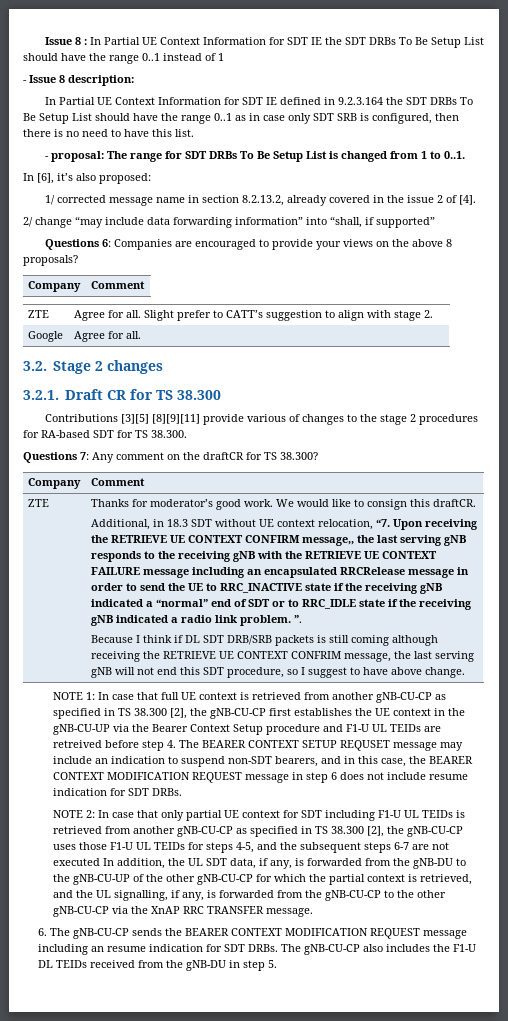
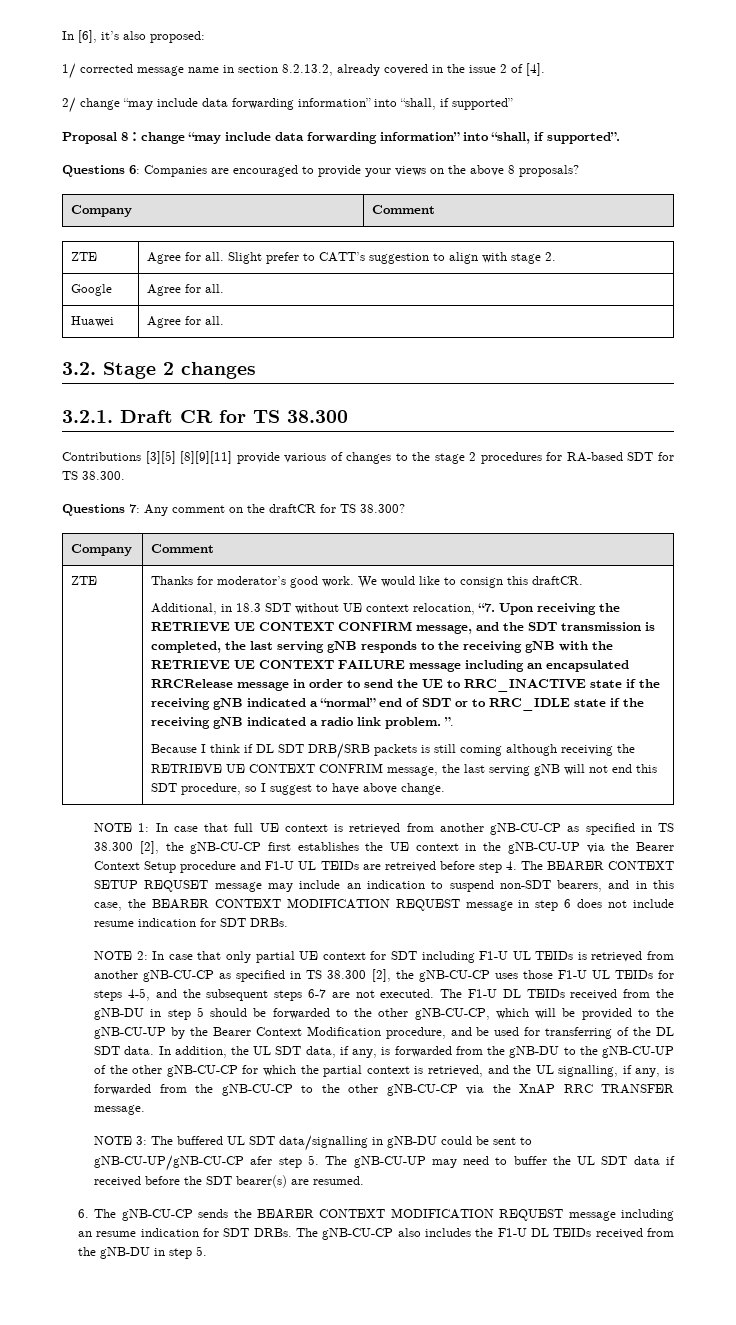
[45,37,485,48] [23,53,224,64] [23,75,134,86] [45,97,474,105] [23,113,459,124] [23,129,194,137] [45,151,466,162] Issue 8 : In Partial UE Context Information for SDT IE the SDT DRBs To Be Setup List should have the range 0..1 instead of 1 // - Issue 8 description: // In Partial UE Context Information for SDT IE defined in 9.2.3.164 the SDT DRBs To Be Setup List should have the range 0..1 as in case only SDT SRB is configured, then there is no need to have this list. // - proposal: The range for SDT DRBs To Be Setup List is changed from 1 to 0..1. // -> (62, 35) none
(435, 222) none -> [62,132,620,144] // Proposal 8：change “may include data forwarding information” into “shall, if supported”.
(142, 335) none -> [71,316,115,327] [147,316,225,328] // Huawei | Agree for all.
[302,537,355,546] message,, -> [416,622,656,634] [151,641,222,653] message, and the SDT transmission is completed,
[53,858,101,866] executed -> [380,989,675,1000] [94,1007,675,1020] [94,1026,675,1039] [94,1046,155,1055] executed. The F1-U DL TEIDs received from the gNB-DU in step 5 should be forwarded to the other gNB-CU-CP, which will be provided to the gNB-CU-UP by the Bearer Context Modification procedure, and be used for transferring of the DL SDT data.
(314, 912) none -> [94,1135,533,1151] [94,1155,675,1171] [94,1175,365,1188] // NOTE 3: The buffered UL SDT data/signalling in gNB-DU could be sent to gNB-CU-UP/gNB-CU-CP afer step 5. The gNB-CU-UP may need to buffer the UL SDT data if received before the SDT bearer(s) are resumed.

